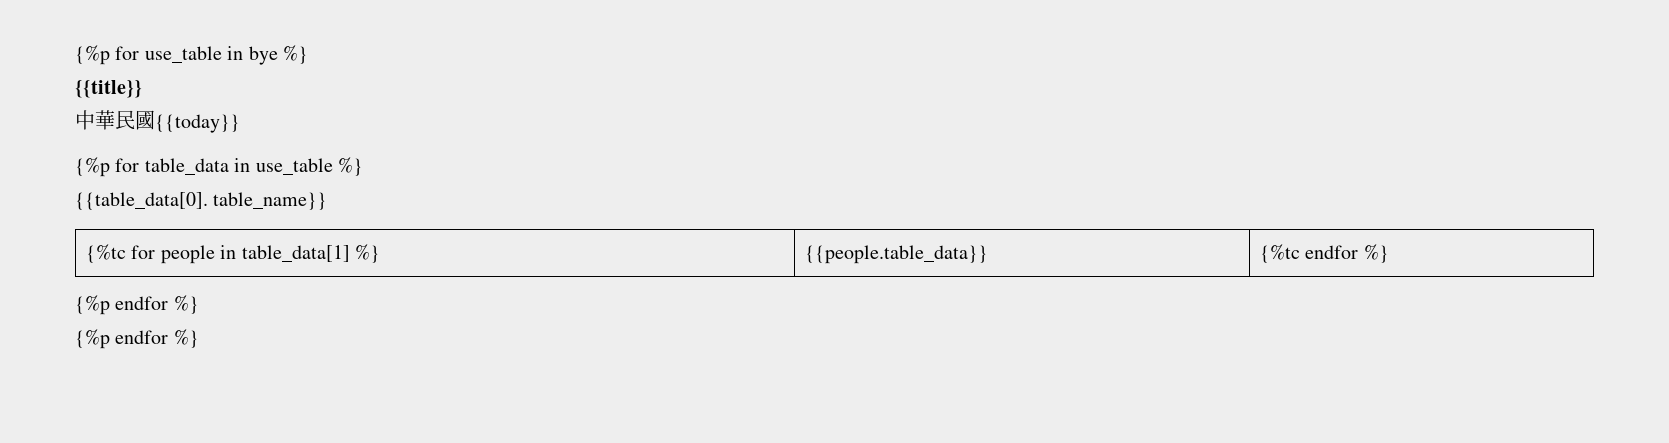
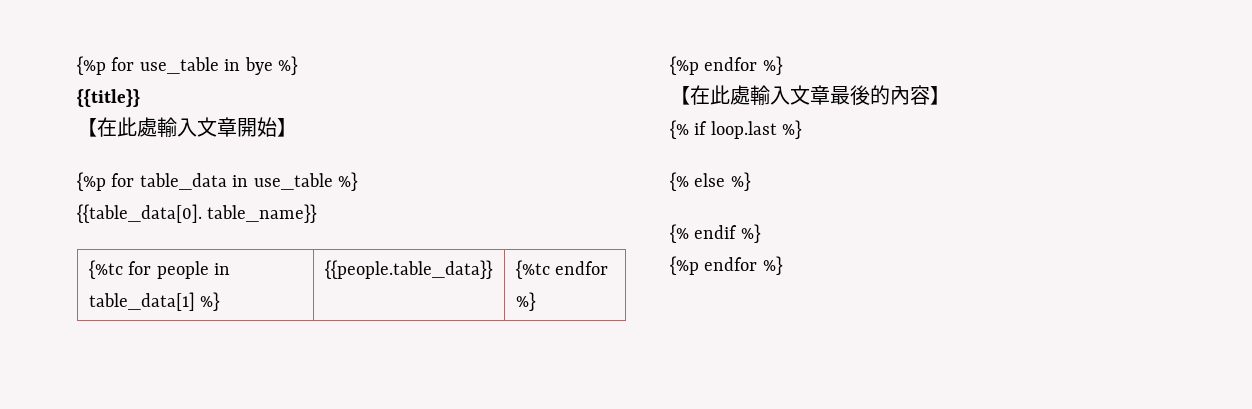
[75,110,240,133] 中華民國{{today}} -> [77,117,297,138] 【在此處輸入文章開始】
(199, 304) none -> [670,85,950,106] [670,120,803,139] [670,172,751,191] [670,224,761,243] // 【在此處輸入文章最後的內容】 // {% if loop.last %} // {% else %} // {% endif %}

